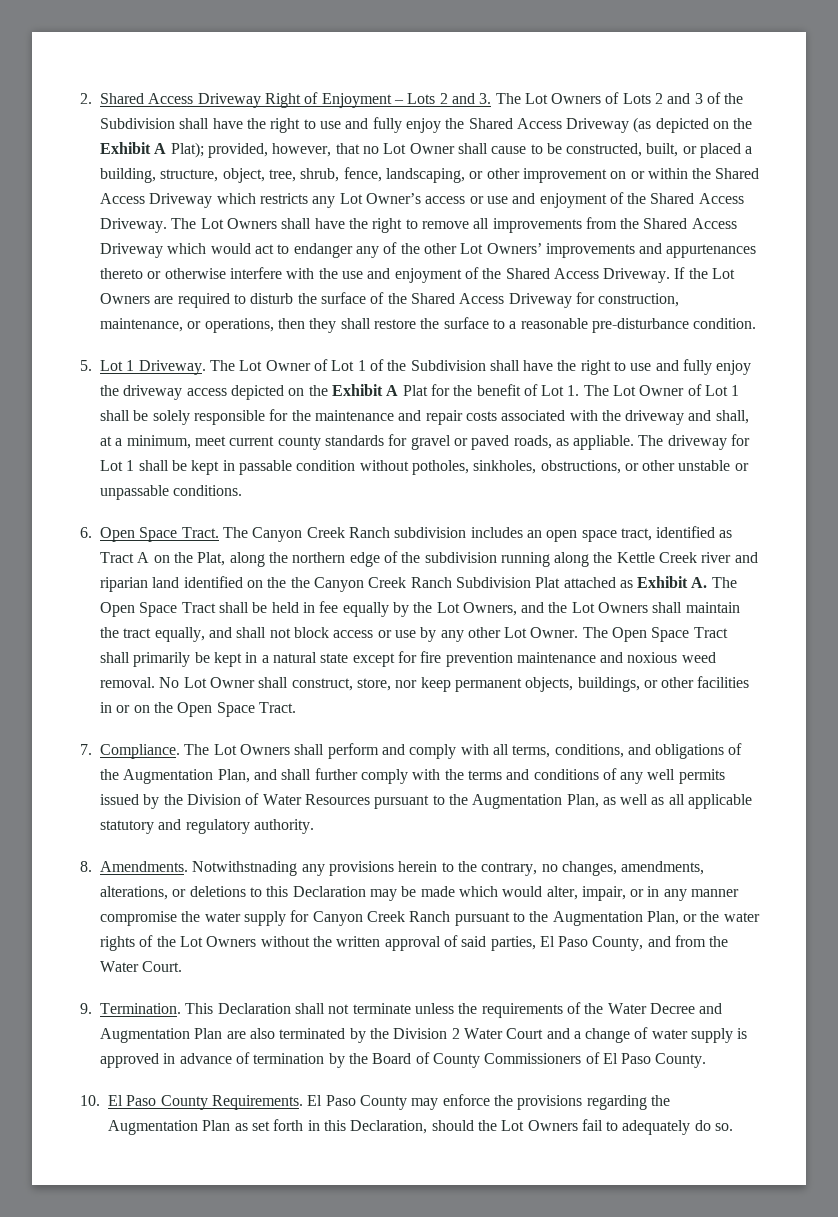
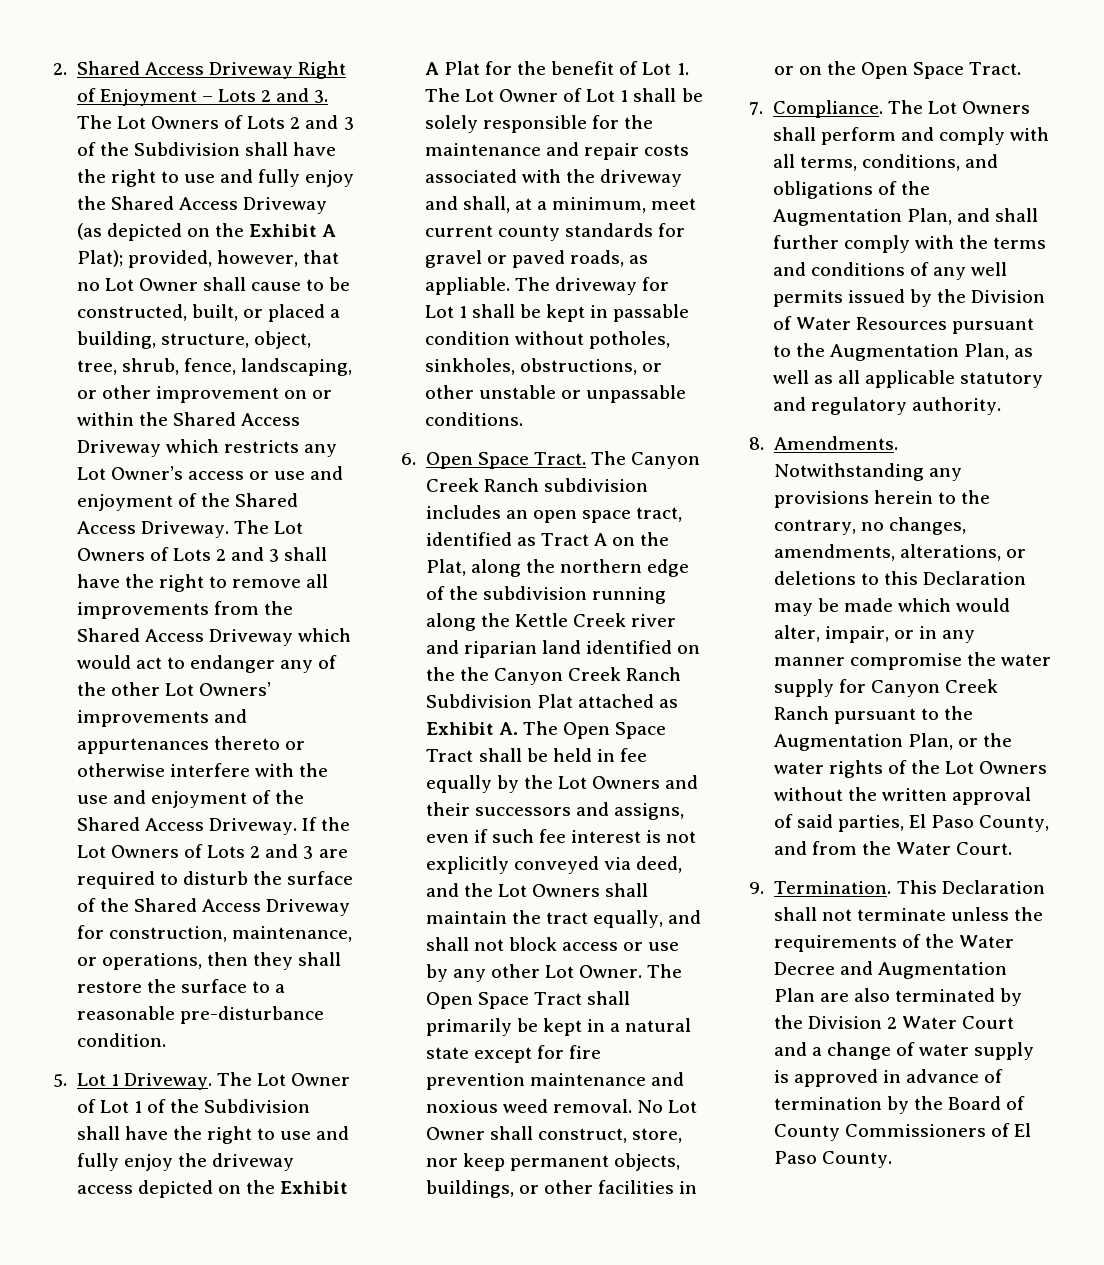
(277, 223) none -> [149,547,280,562] of Lots 2 and 3
(150, 298) none -> [183,844,314,859] of Lots 2 and 3
[462,602,517,616] Owners, -> [592,775,699,789] [425,802,684,820] [425,829,697,843] [425,856,682,874] Owners and their successors and assigns, even if such fee interest is not explicitly conveyed via deed,
[192,861,298,876] Notwithstnading -> [773,463,924,481] Notwithstanding
[80,1094,670,1110] [108,1119,734,1135] // 10. El Paso County Requirements. El Paso County may enforce the provisions regarding the Augmentation Plan as set forth in this Declaration, should the Lot Owners fail to adequately do so. -> (892, 1159) none

